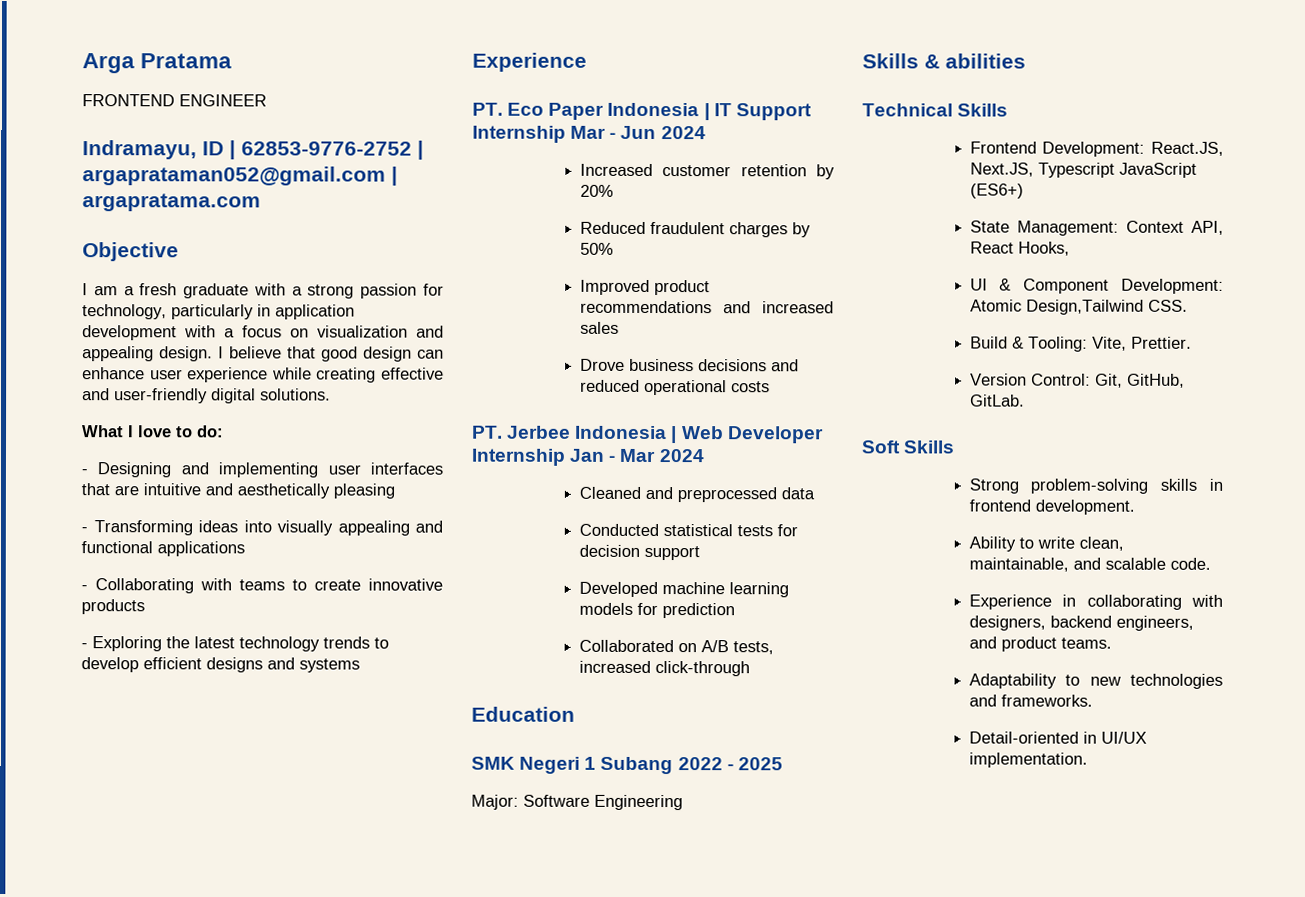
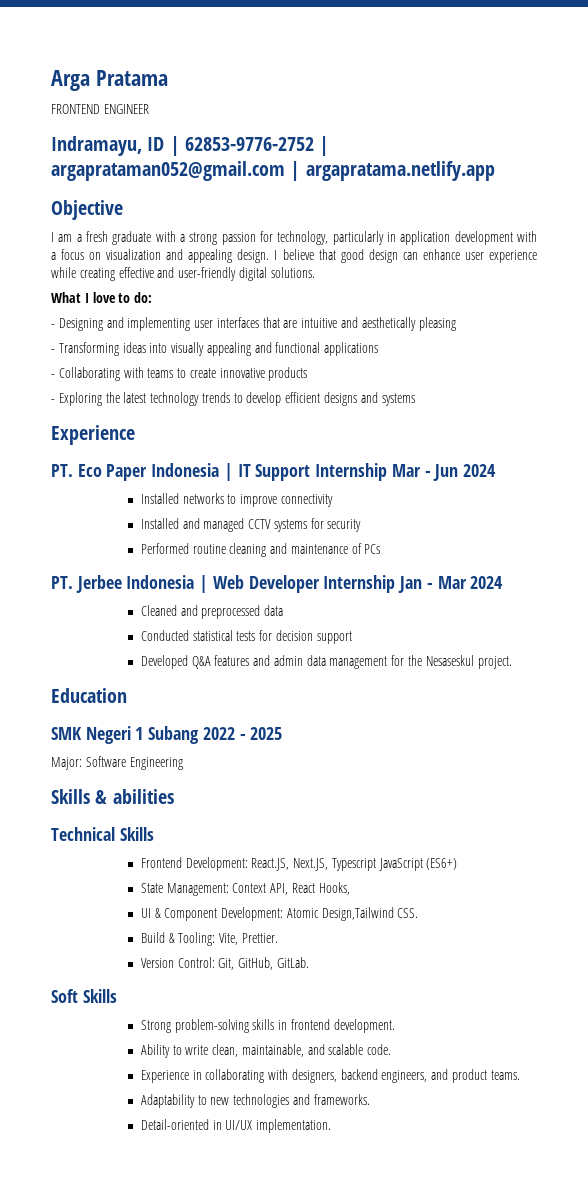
[82,193,261,212] argapratama.com -> [305,161,495,181] argapratama.netlify.app
[579,163,835,180] [579,184,614,197] [579,221,811,238] [579,242,614,255] [579,279,710,296] [579,300,834,314] [579,321,619,334] [579,358,799,372] [579,379,770,396] Increased customer retention by 20% // Reduced fraudulent charges by 50% // Improved product recommendations and increased sales // Drove business decisions and reduced operational costs -> [140,493,333,507] [140,518,362,532] [140,543,381,557] Installed networks to improve connectivity // Installed and managed CCTV systems for security // Performed routine cleaning and maintenance of PCs
[661,582,789,598] [578,602,735,619] [578,639,774,655] [578,660,750,677] machine learning models for prediction // Collaborated on A/B tests, increased click-through -> [191,655,512,669] Q&A features and admin data management for the Nesaseskul project.

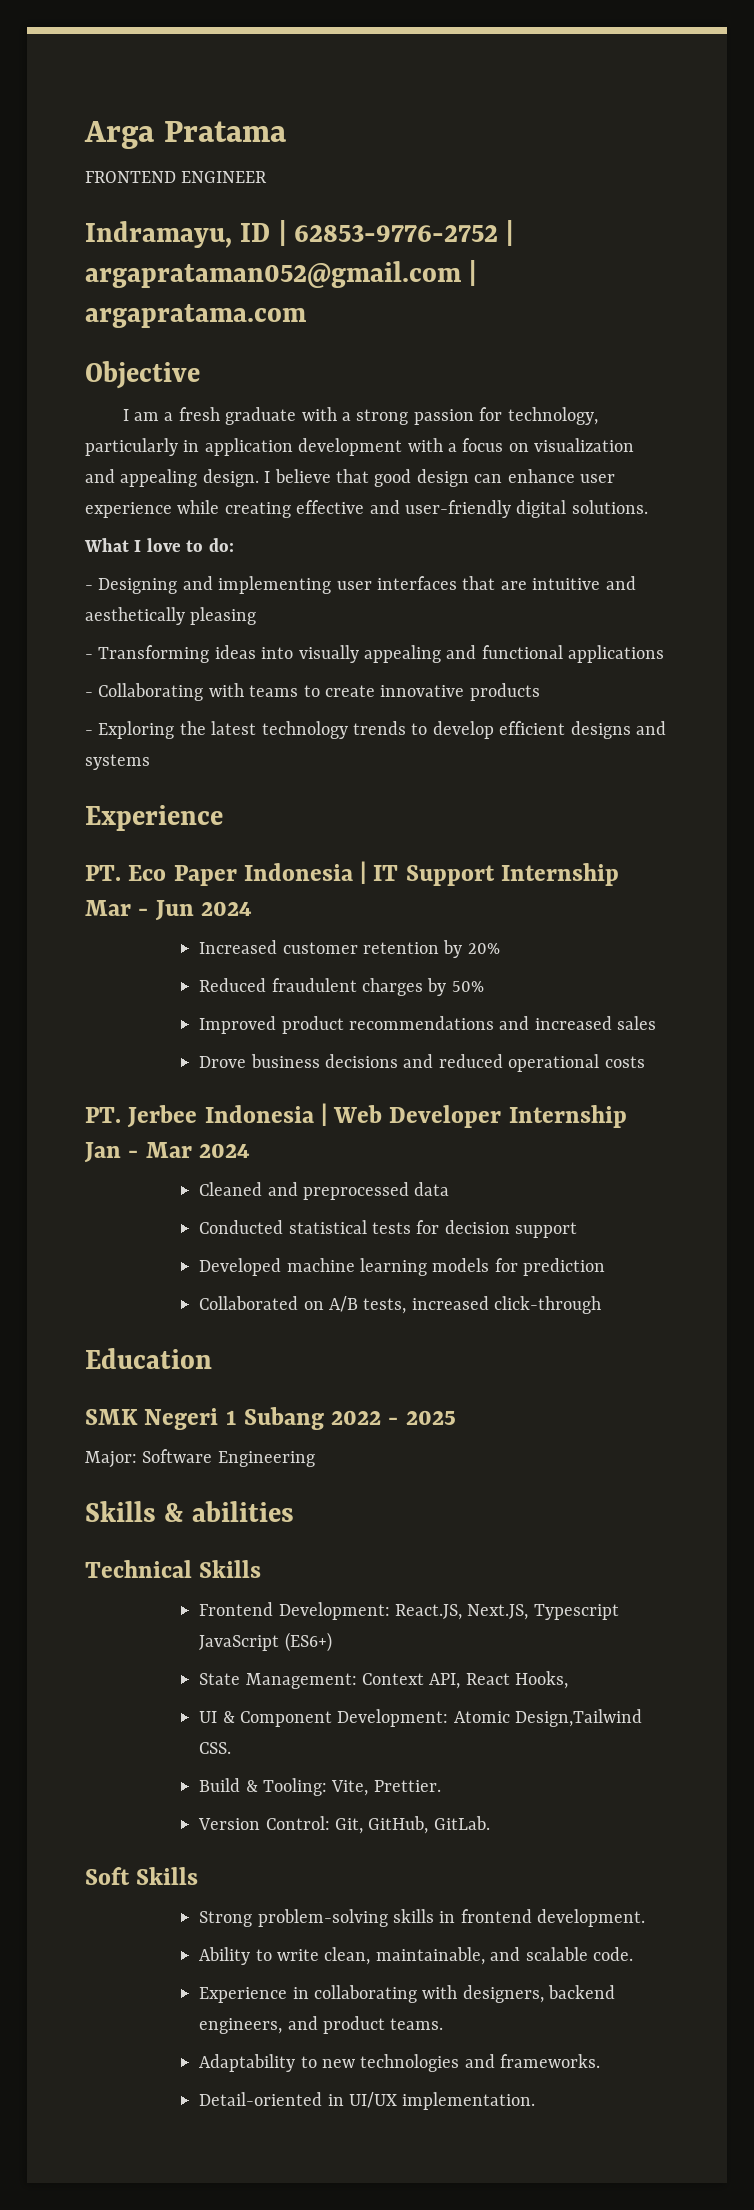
[305,161,495,181] argapratama.netlify.app -> [85,304,306,328] argapratama.com
[140,493,333,507] [140,518,362,532] [140,543,381,557] Installed networks to improve connectivity // Installed and managed CCTV systems for security // Performed routine cleaning and maintenance of PCs -> [199,940,500,958] [199,978,484,996] [199,1016,657,1034] [199,1054,645,1072] Increased customer retention by 20% // Reduced fraudulent charges by 50% // Improved product recommendations and increased sales // Drove business decisions and reduced operational costs
[191,655,512,669] Q&A features and admin data management for the Nesaseskul project. -> [286,1258,606,1276] [199,1296,602,1314] machine learning models for prediction // Collaborated on A/B tests, increased click-through

